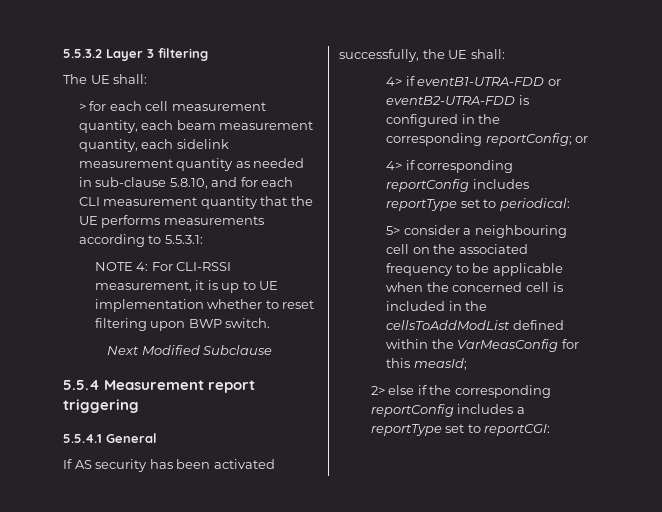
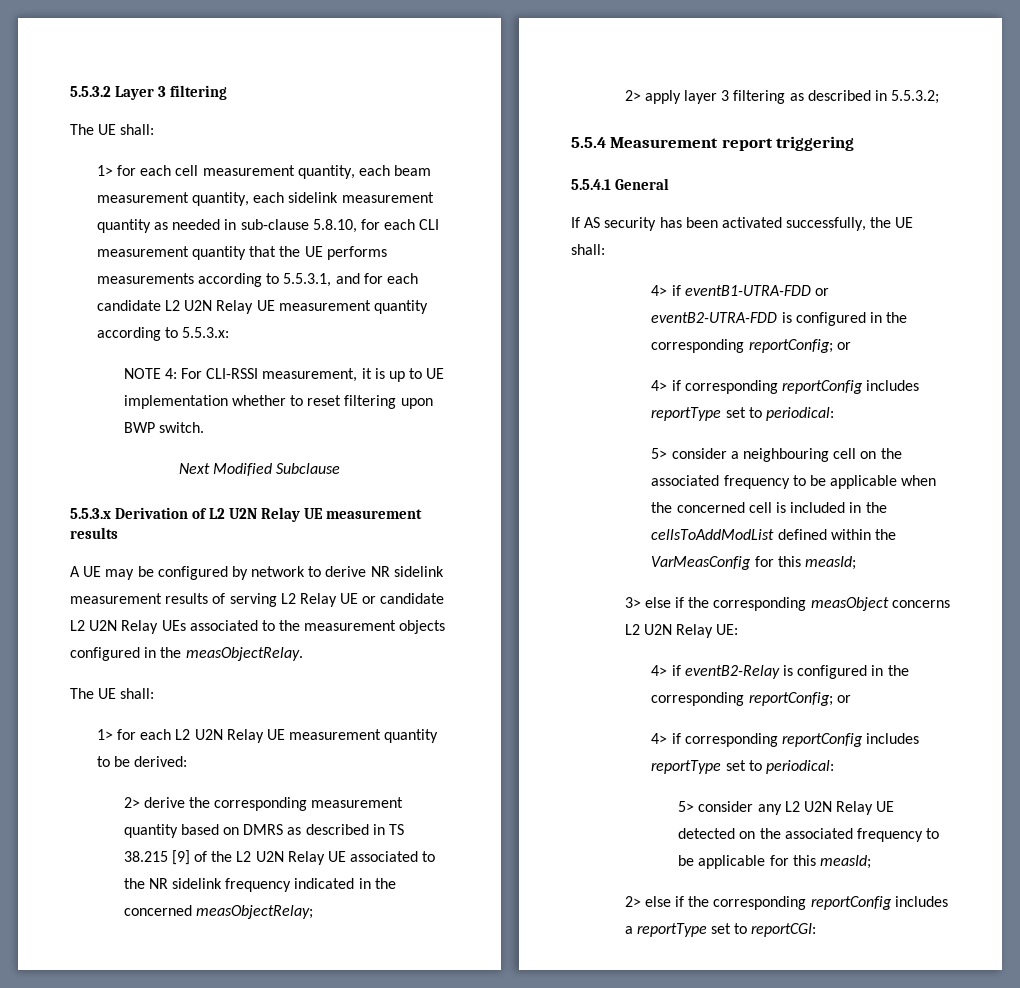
[78,103,86,111] > -> [96,165,113,176] 1>
[211,177,238,187] and -> (357, 226) none
[164,235,203,244] 5.5.3.1: -> [283,273,418,287] [96,300,428,314] [96,327,230,341] 5.5.3.1, and for each candidate L2 U2N Relay UE measurement quantity according to 5.5.3.x:
(273, 350) none -> [70,507,423,522] [70,527,118,539] [70,566,444,580] [70,593,445,607] [70,620,446,634] [70,647,303,661] [70,688,155,699] [96,729,439,743] [96,756,188,767] [123,797,404,811] [123,824,404,838] [123,850,436,865] [123,878,396,892] [123,905,313,919] [624,90,940,104] // 5.5.3.x Derivation of L2 U2N Relay UE measurement results // A UE may be configured by network to derive NR sidelink measurement results of serving L2 Relay UE or candidate L2 U2N Relay UEs associated to the measurement objects configured in the measObjectRelay. // The UE shall: // 1> for each L2 U2N Relay UE measurement quantity to be derived: // 2> derive the corresponding measurement quantity based on DMRS as described in TS 38.215 [9] of the L2 U2N Relay UE associated to the NR sidelink frequency indicated in the concerned measObjectRelay; // 2> apply layer 3 filtering as described in 5.5.3.2;
(467, 364) none -> [624,597,950,611] [624,624,739,638] [651,665,909,679] [651,692,851,706] [651,733,920,747] [651,760,834,774] [678,801,895,815] [678,828,940,842] [678,855,871,869] // 3> else if the corresponding measObject concerns L2 U2N Relay UE: // 4> if eventB2-Relay is configured in the corresponding reportConfig; or // 4> if corresponding reportConfig includes reportType set to periodical: // 5> consider any L2 U2N Relay UE detected on the associated frequency to be applicable for this measId;

